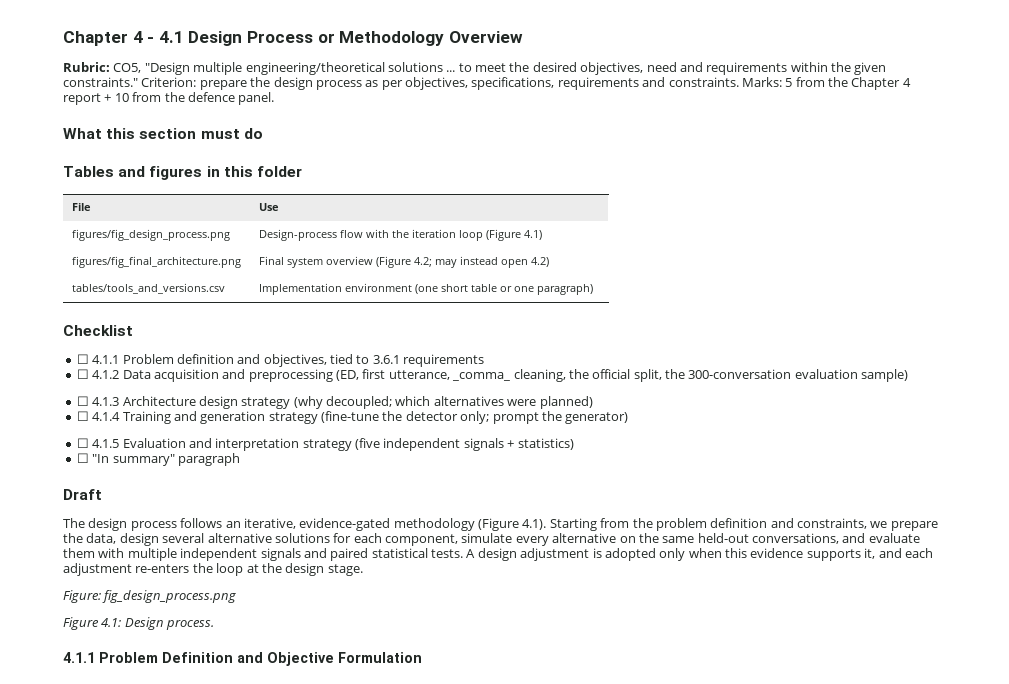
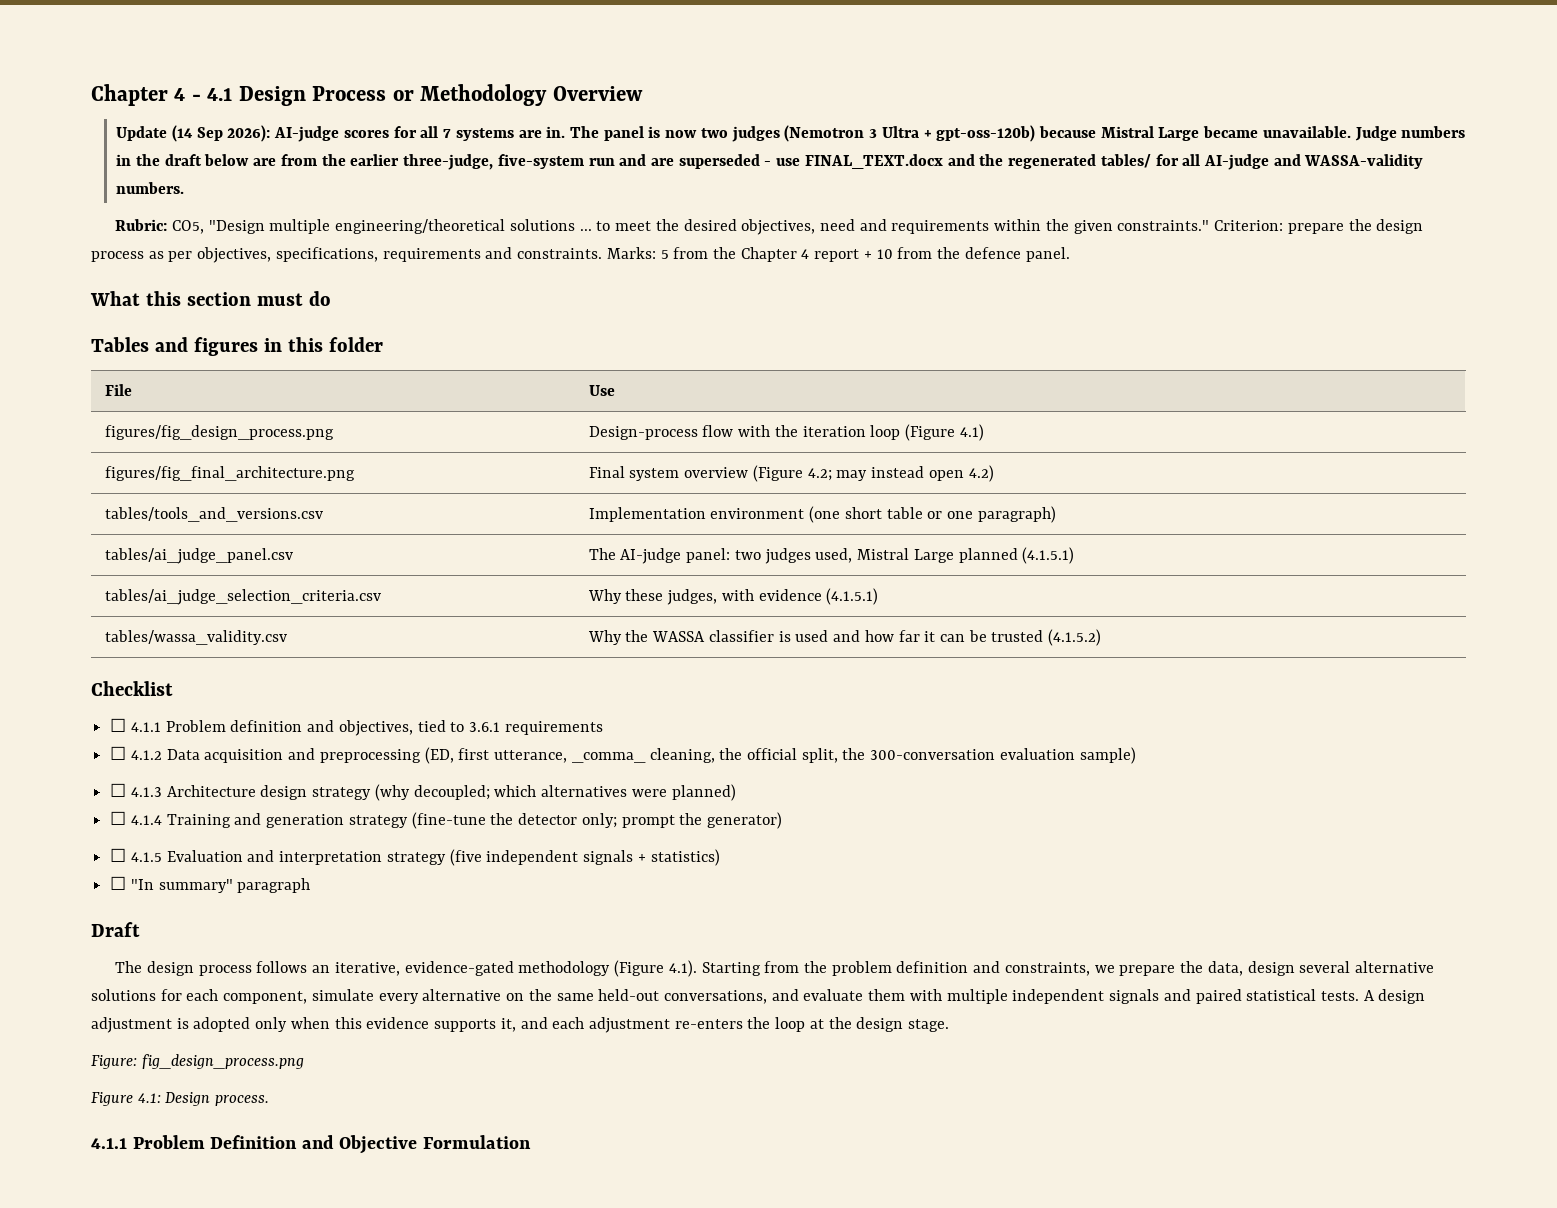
(523, 37) none -> [116,125,1466,142] [116,154,1424,170] [116,182,185,194] // Update (14 Sep 2026): AI-judge scores for all 7 systems are in. The panel is now two judges (Nemotron 3 Ultra + gpt-oss-120b) because Mistral Large became unavailable. Judge numbers in the draft below are from the earlier three-judge, five-system run and are superseded - use FINAL_TEXT.docx and the regenerated tables/ for all AI-judge and WASSA-validity numbers.
(593, 289) none -> [104,548,293,564] [588,547,1075,564] [104,589,381,605] [587,588,879,605] [104,630,287,645] [587,629,1102,646] // tables/ai_judge_panel.csv | The AI-judge panel: two judges used, Mistral Large planned (4.1.5.1) // tables/ai_judge_selection_criteria.csv | Why these judges, with evidence (4.1.5.1) // tables/wassa_validity.csv | Why the WASSA classifier is used and how far it can be trusted (4.1.5.2)

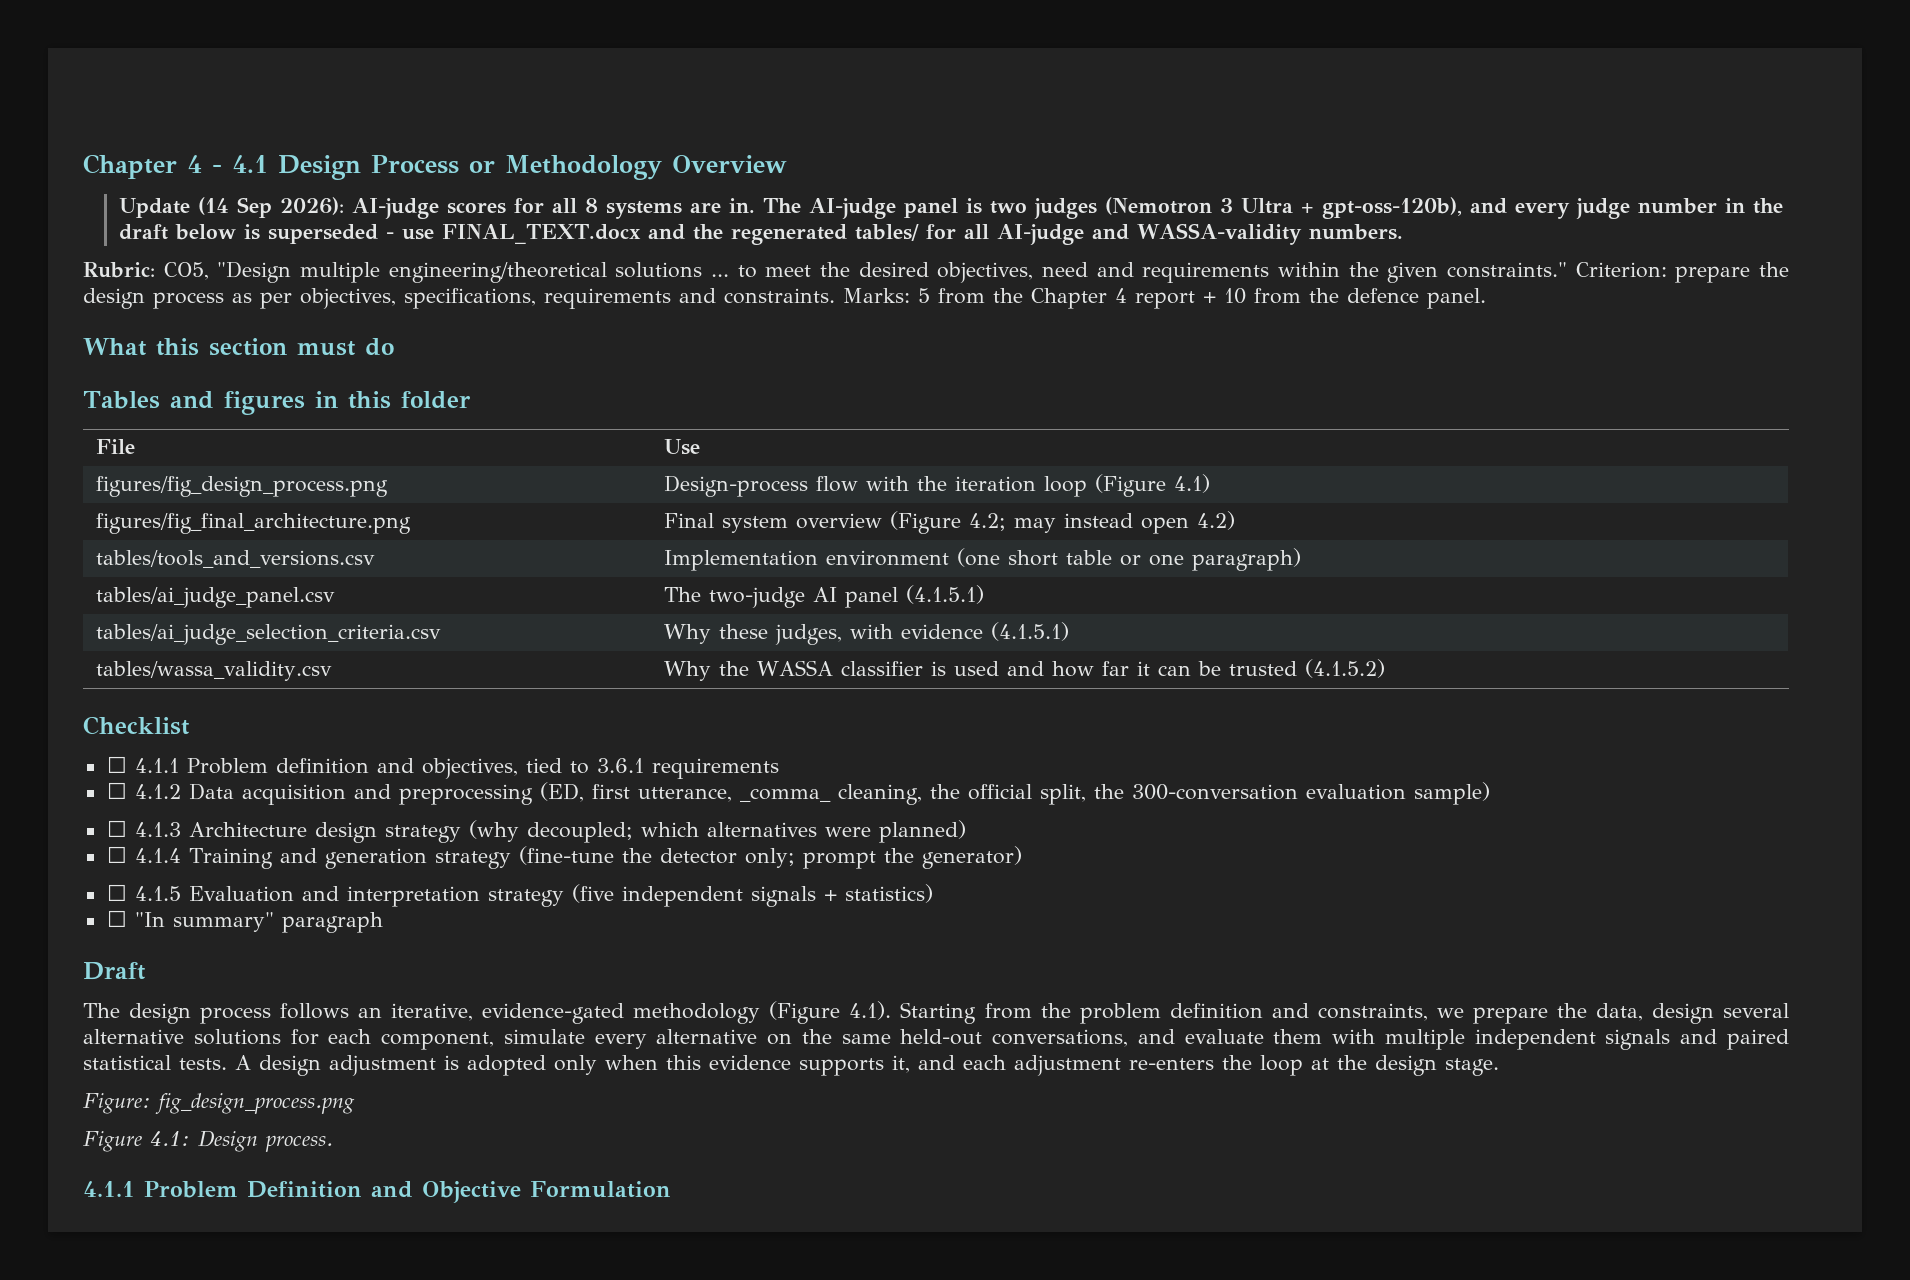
[443,129,452,138] 7 -> [585,198,599,213] 8
(600, 132) none -> [809,198,897,219] AI-judge
[665,130,698,138] now -> (983, 206) none
[936,125,1466,142] [116,154,675,170] gpt-oss-120b) because Mistral Large became unavailable. Judge numbers in the draft below are from the earlier three-judge, five-system run and are -> [1322,197,1784,219] [119,224,261,240] gpt-oss-120b), and every judge number in the draft below is
[620,548,1018,564] AI-judge panel: two judges used, Mistral Large planned -> [708,587,898,608] two-judge AI panel

